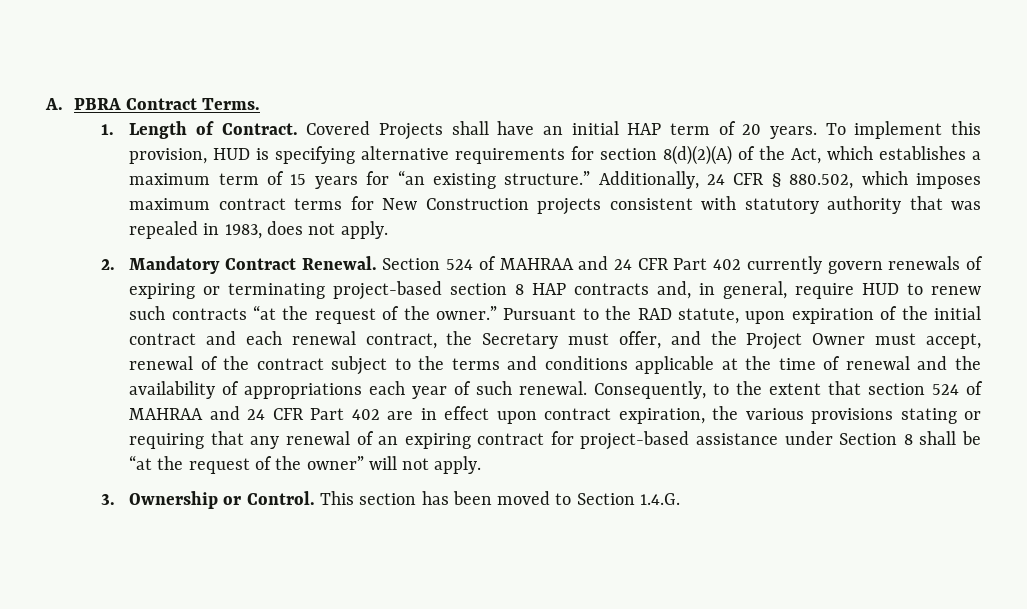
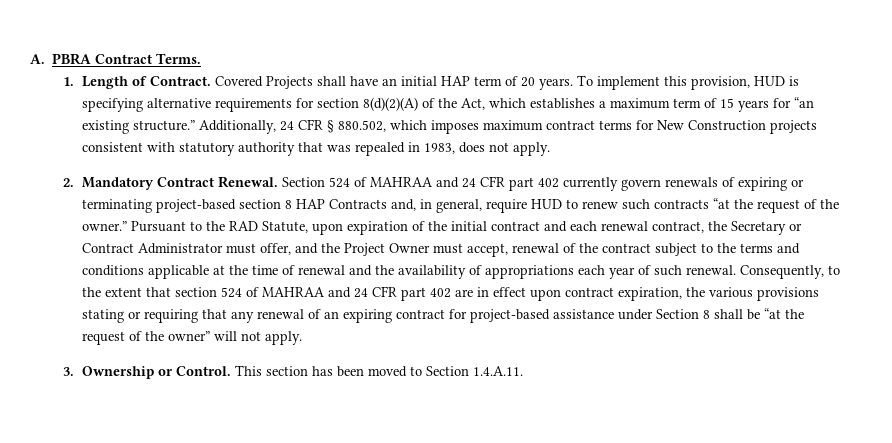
[673,258,708,270] Part -> [508,177,534,191] part
[574,283,650,295] contracts -> [328,199,387,209] Contracts
[677,308,739,324] statute, -> [261,221,308,233] Statute,
(559, 341) none -> [788,223,802,231] [81,243,223,254] or Contract Administrator
[310,408,345,420] Part -> [400,287,426,301] part
[639,493,680,505] 1.4.G. -> [472,366,523,376] 1.4.A.11.

